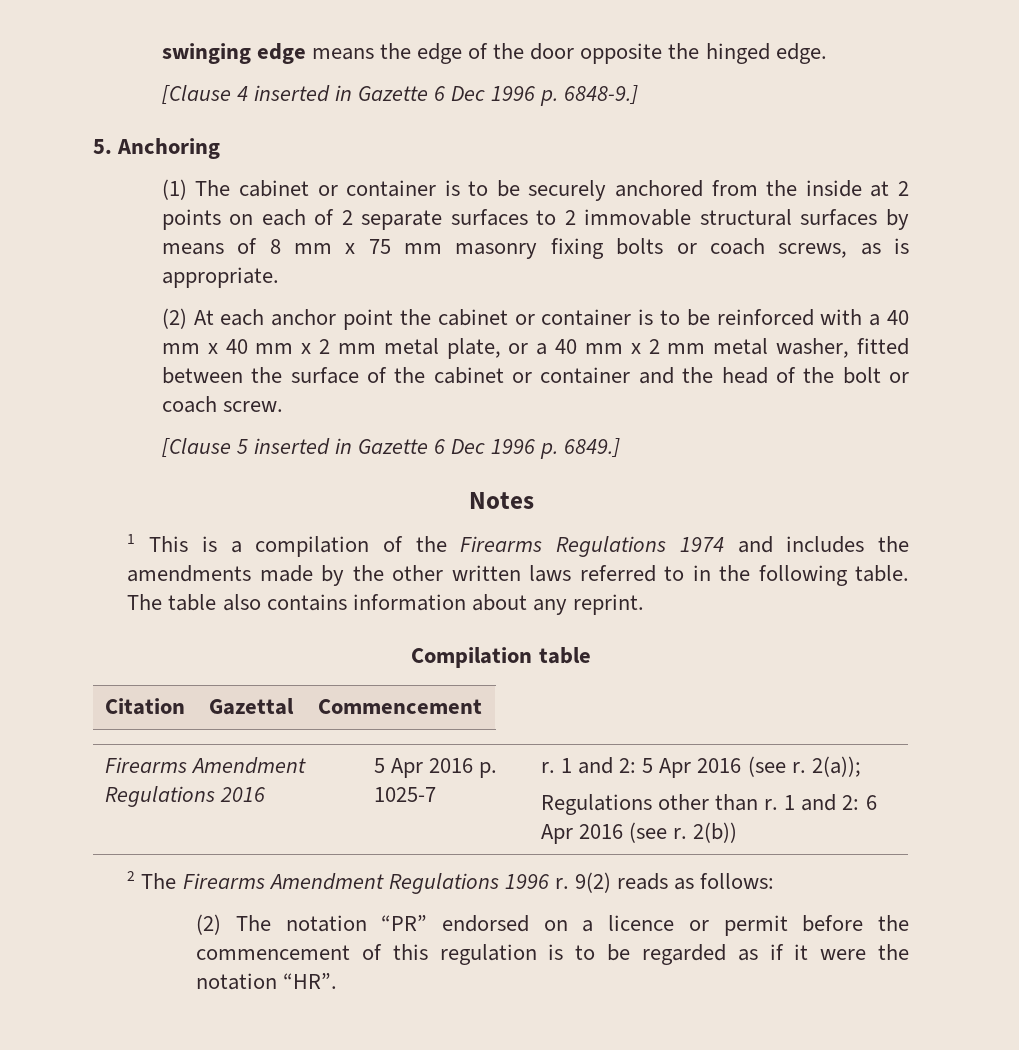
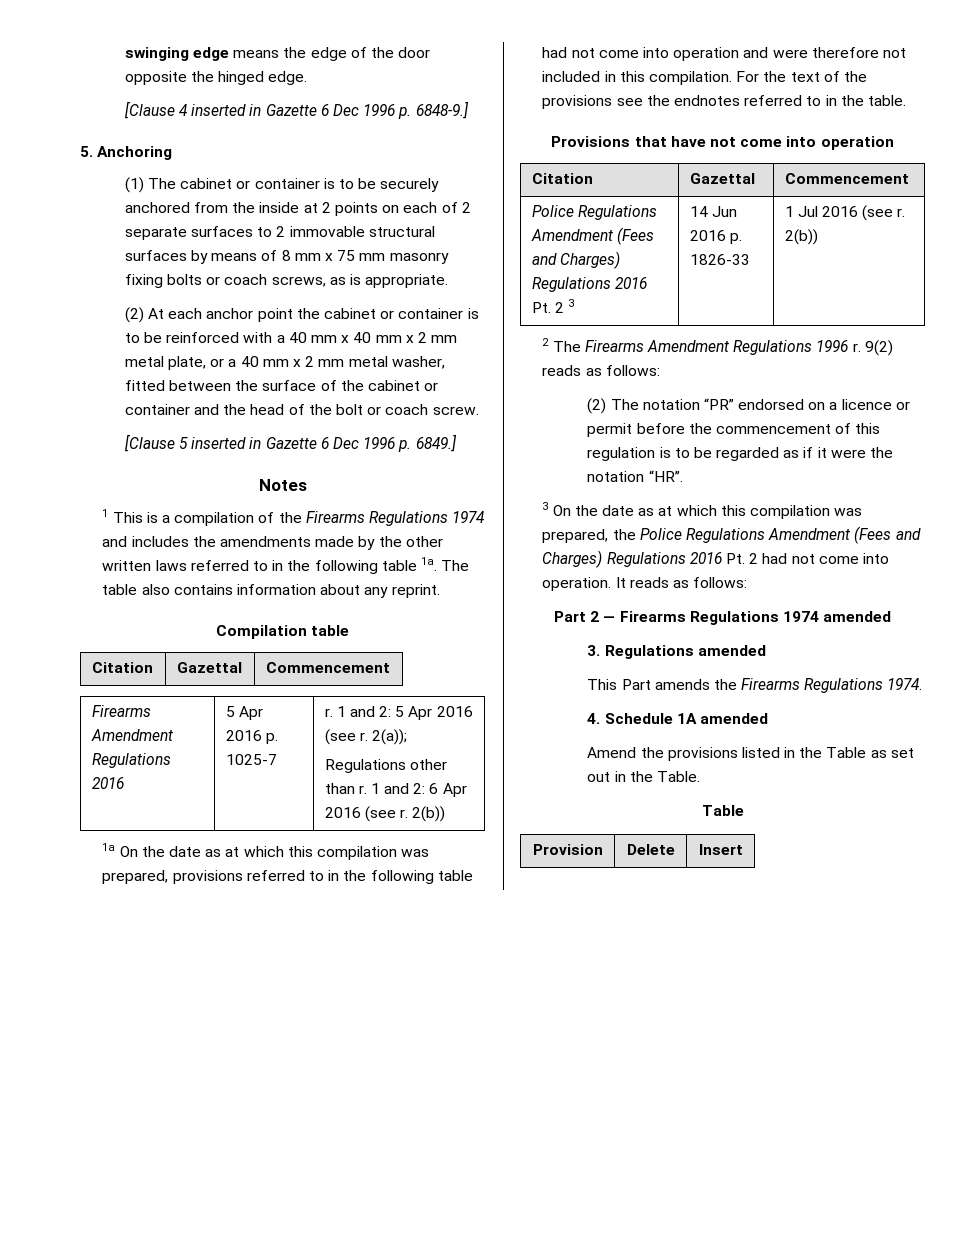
[855,565,910,582] table. -> [381,557,437,571] table 1a.
(738, 832) none -> [102,843,430,860] [102,870,473,884] [542,47,906,61] [542,71,867,85] [542,95,906,109] [551,136,894,150] [531,173,593,184] [689,173,755,184] [784,173,909,184] [531,205,657,220] [530,227,654,245] [531,251,620,269] [531,277,647,292] [531,299,574,313] [689,206,737,217] [689,230,742,244] [689,254,750,265] [784,205,906,221] [784,229,818,245] // 1a On the date as at which this compilation was prepared, provisions referred to in the following table had not come into operation and were therefore not included in this compilation. For the text of the provisions see the endnotes referred to in the table. // Provisions that have not come into operation // Citation | Gazettal | Commencement // Police Regulations Amendment (Fees and Charges) Regulations 2016 Pt. 2 3 | 14 Jun 2016 p. 1826-33 | 1 Jul 2016 (see r. 2(b))
(338, 981) none -> [542,502,863,519] [542,526,921,544] [542,550,889,568] [542,577,748,591] [553,611,892,625] [587,645,766,659] [587,678,923,693] [587,713,768,724] [587,747,914,761] [587,771,700,782] [701,805,744,816] [532,844,603,855] [626,844,675,855] [698,844,743,855] // 3 On the date as at which this compilation was prepared, the Police Regulations Amendment (Fees and Charges) Regulations 2016 Pt. 2 had not come into operation. It reads as follows: // Part 2 — Firearms Regulations 1974 amended // 3. Regulations amended // This Part amends the Firearms Regulations 1974. // 4. Schedule 1A amended // Amend the provisions listed in the Table as set out in the Table. // Table // Provision | Delete | Insert

